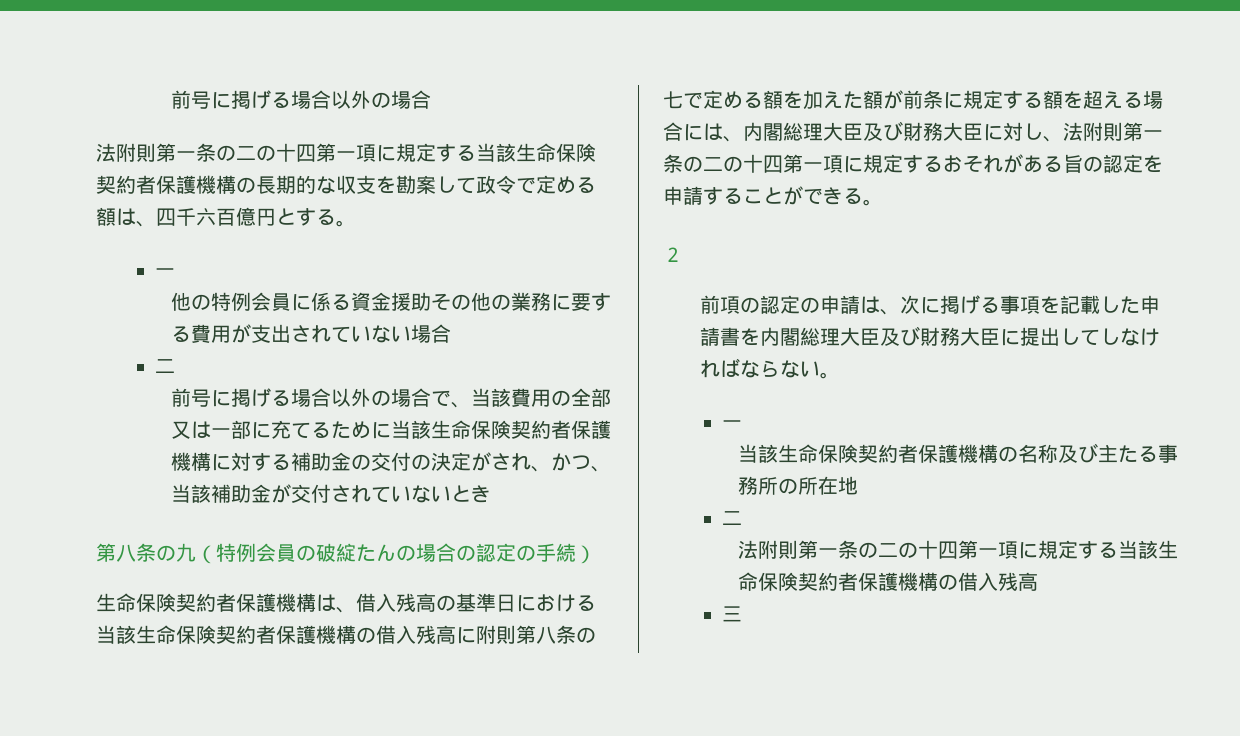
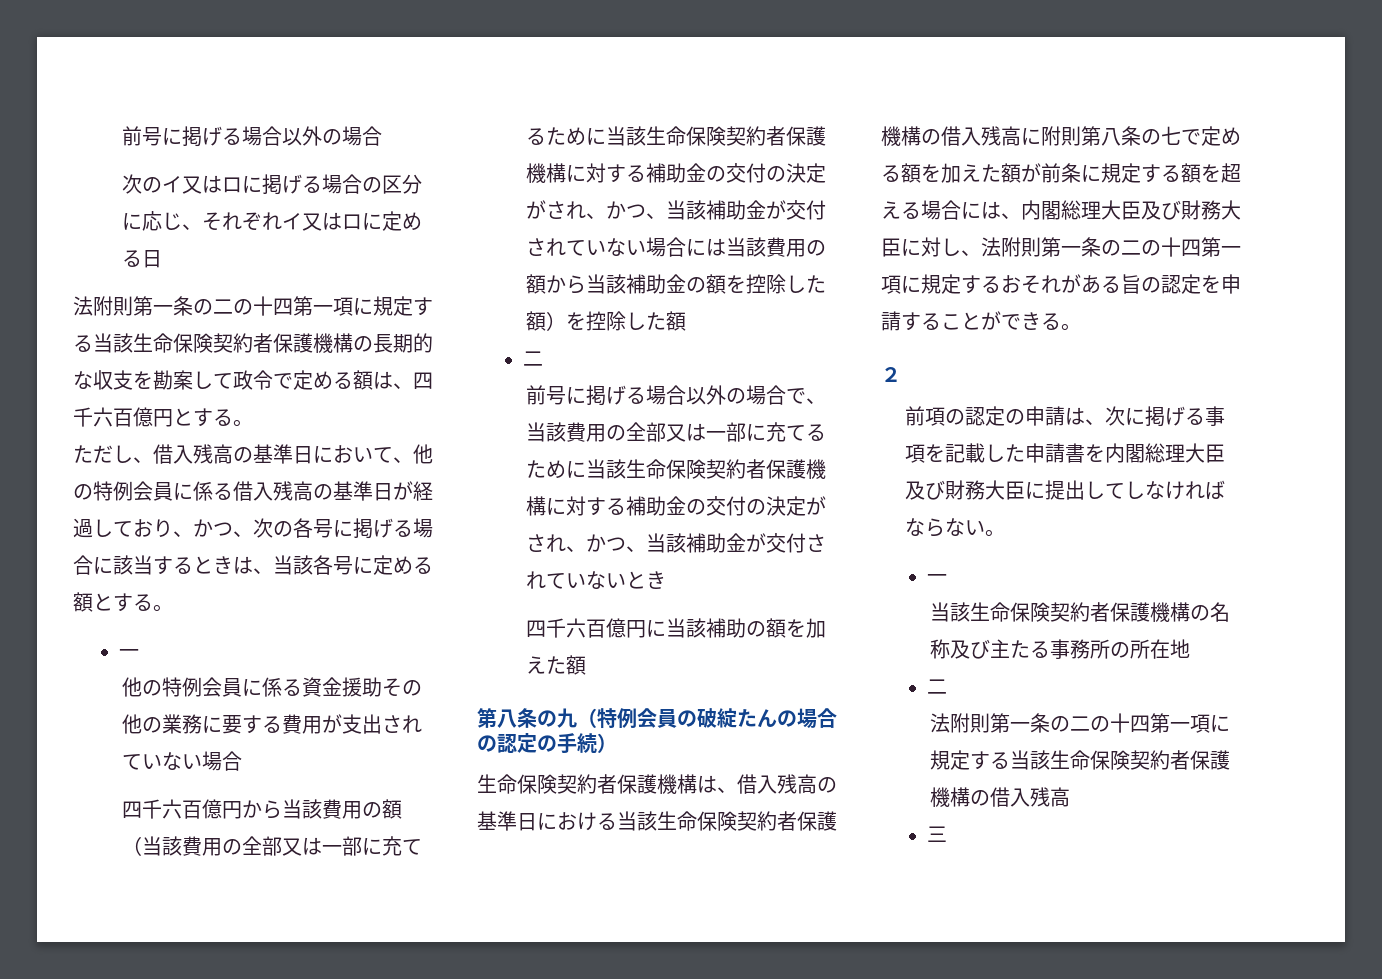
[170,90,431,109] 前号に掲げる場合以外の場合 -> [121,126,382,147] [121,174,422,195] [121,211,422,231] [121,250,162,268] 前号に掲げる場合以外の場合 // 次のイ又はロに掲げる場合の区分に応じ、それぞれイ又はロに定める日
(356, 223) none -> [73,444,433,464] [73,481,433,501] [73,518,433,539] [73,555,433,575] [73,592,173,612] // ただし、借入残高の基準日において、他の特例会員に係る借入残高の基準日が経過しており、かつ、次の各号に掲げる場合に該当するときは、当該各号に定める額とする。
(451, 333) none -> [121,799,402,819] [121,836,422,856] [525,126,826,146] [525,163,826,183] [525,200,826,220] [525,237,826,257] [525,274,826,294] [525,311,686,331] // 四千六百億円から当該費用の額（当該費用の全部又は一部に充てるために当該生命保険契約者保護機構に対する補助金の交付の決定がされ、かつ、当該補助金が交付されていない場合には当該費用の額から当該補助金の額を控除した額）を控除した額
(491, 494) none -> [525,618,826,638] [525,655,586,675] // 四千六百億円に当該補助の額を加えた額

